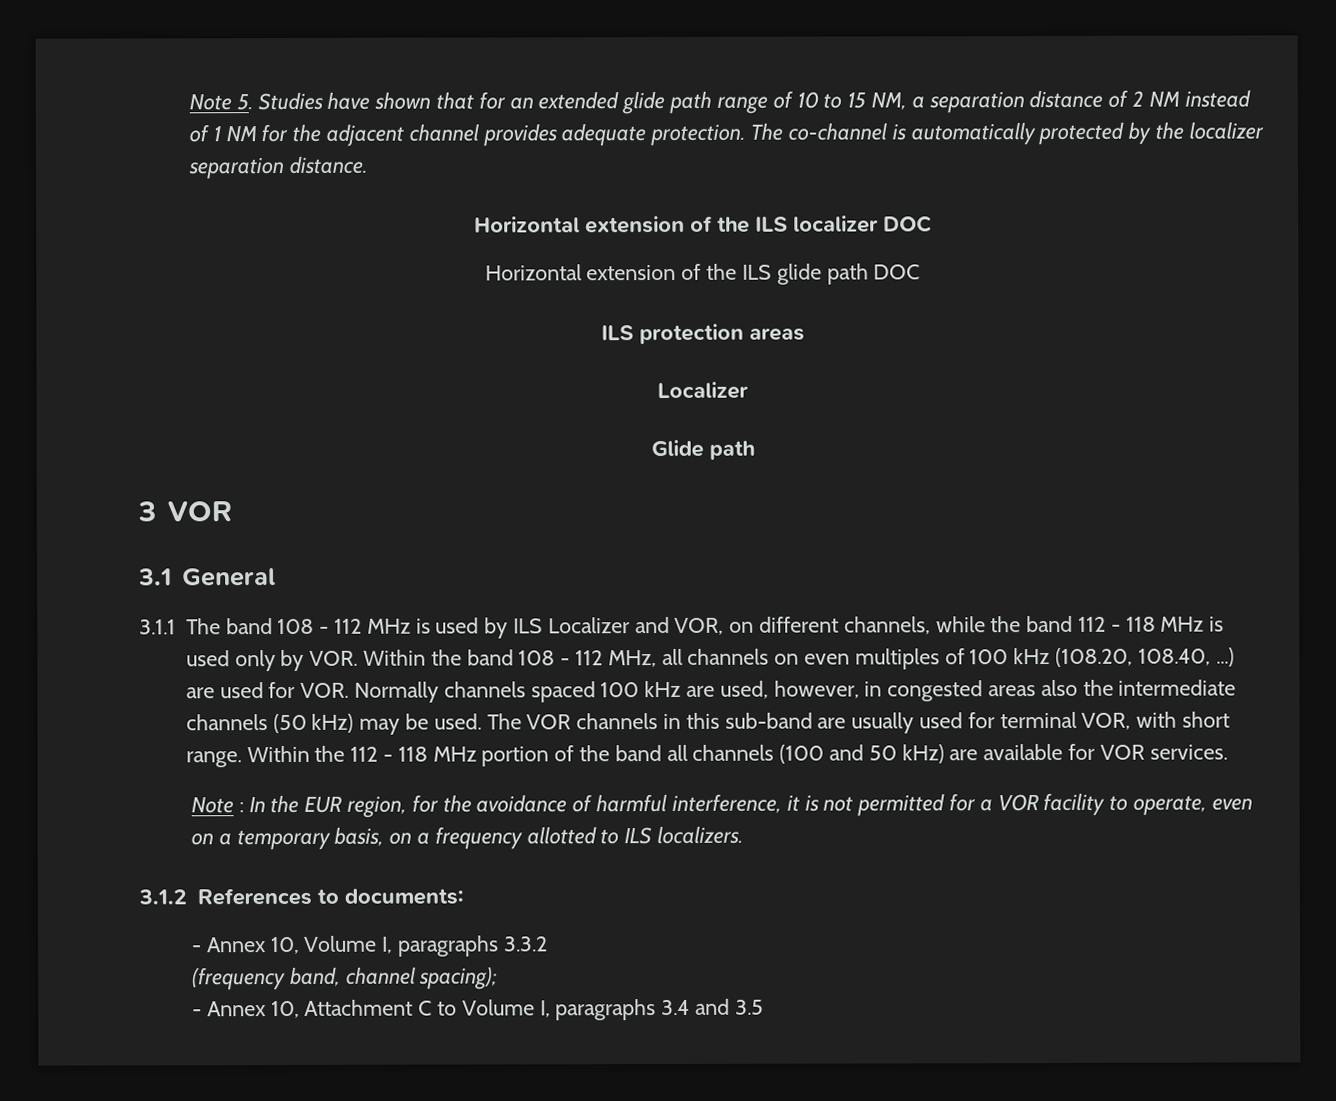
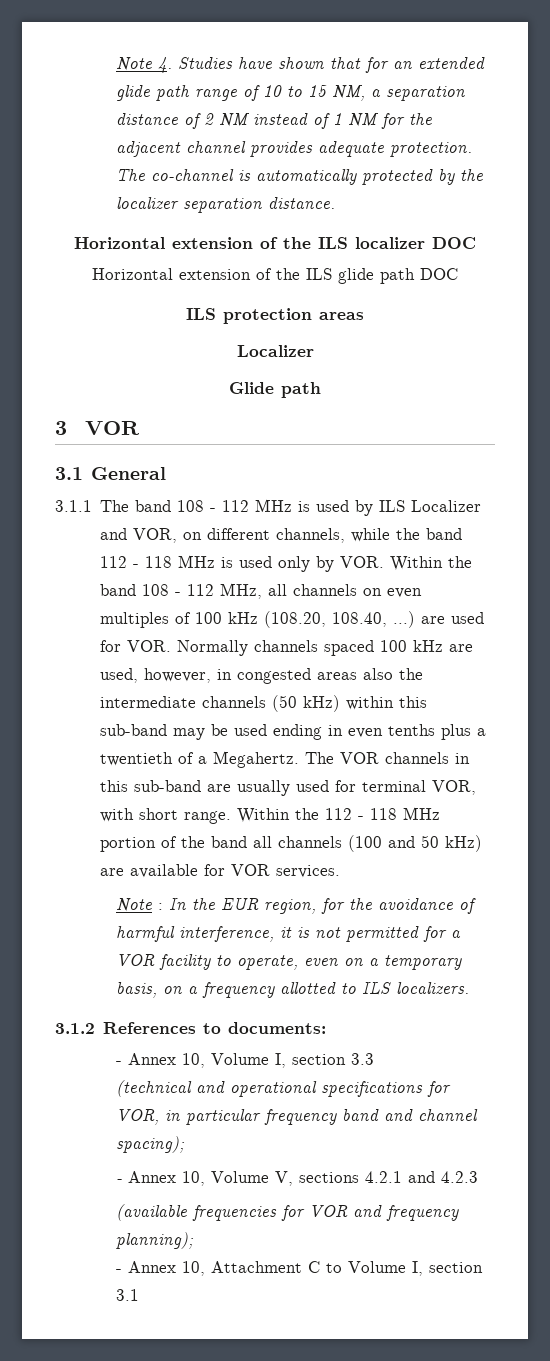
[189,93,253,111] Note 5. -> [115,57,172,73] Note 4.
[359,713,482,735] may be used. -> [346,696,428,710] [100,724,487,740] [100,751,300,768] within this sub-band may be used ending in even tenths plus a twentieth of a Megahertz.
[398,935,548,957] [192,966,499,991] paragraphs 3.3.2 // (frequency band, channel spacing); -> [291,1053,374,1065] [115,1080,451,1097] [115,1109,478,1125] [115,1136,185,1153] [115,1171,478,1186] [115,1204,459,1221] [115,1232,194,1249] section 3.3 // (technical and operational specifications for VOR, in particular frequency band and channel spacing); // - Annex 10, Volume V, sections 4.2.1 and 4.2.3 // (available frequencies for VOR and frequency planning);
[555,998,764,1021] paragraphs 3.4 and 3.5 -> [428,1262,483,1273] [115,1289,139,1301] section 3.1

